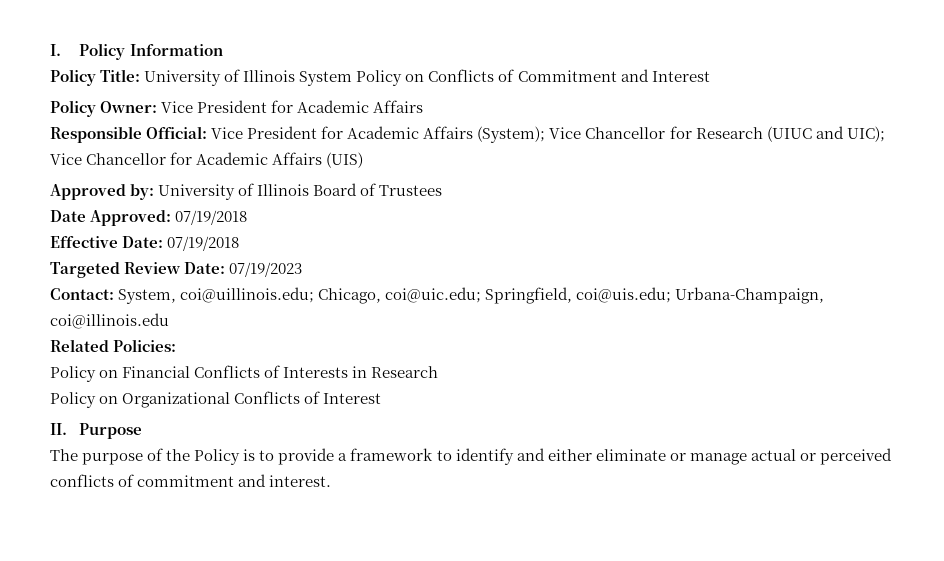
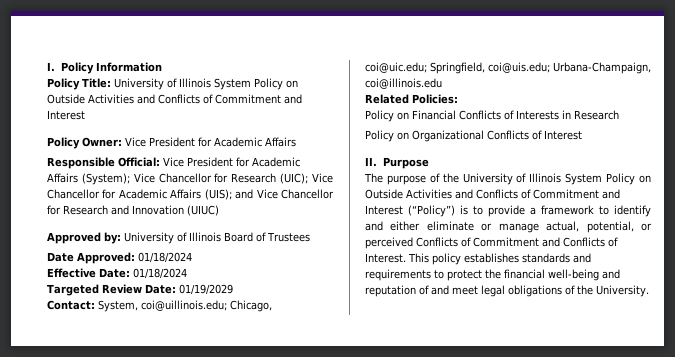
(425, 78) none -> [47,94,155,104] Outside Activities and
[766,126,885,142] (UIUC and UIC); -> [280,173,309,184] (UIC);
[326,152,364,168] (UIS) -> [204,189,334,200] [47,205,219,216] (UIS); and Vice Chancellor for Research and Innovation (UIUC)
[175,210,248,225] 07/19/2018 -> [138,252,192,263] 01/18/2024
[167,236,240,251] 07/19/2018 -> [133,268,187,279] 01/18/2024
[229,262,303,277] 07/19/2023 -> [178,284,233,295] 01/19/2029
[194,449,241,465] Policy -> [462,173,651,185] [365,189,620,199] [365,205,455,217] University of Illinois System Policy on Outside Activities and Conflicts of Commitment and Interest (“Policy”)
[750,448,892,465] [50,474,332,487] actual or perceived conflicts of commitment and interest. -> [546,221,652,233] [365,237,618,249] [365,253,591,265] [365,269,620,281] [365,285,649,297] actual, potential, or perceived Conflicts of Commitment and Conflicts of Interest. This policy establishes standards and requirements to protect the financial well-being and reputation of and meet legal obligations of the University.

